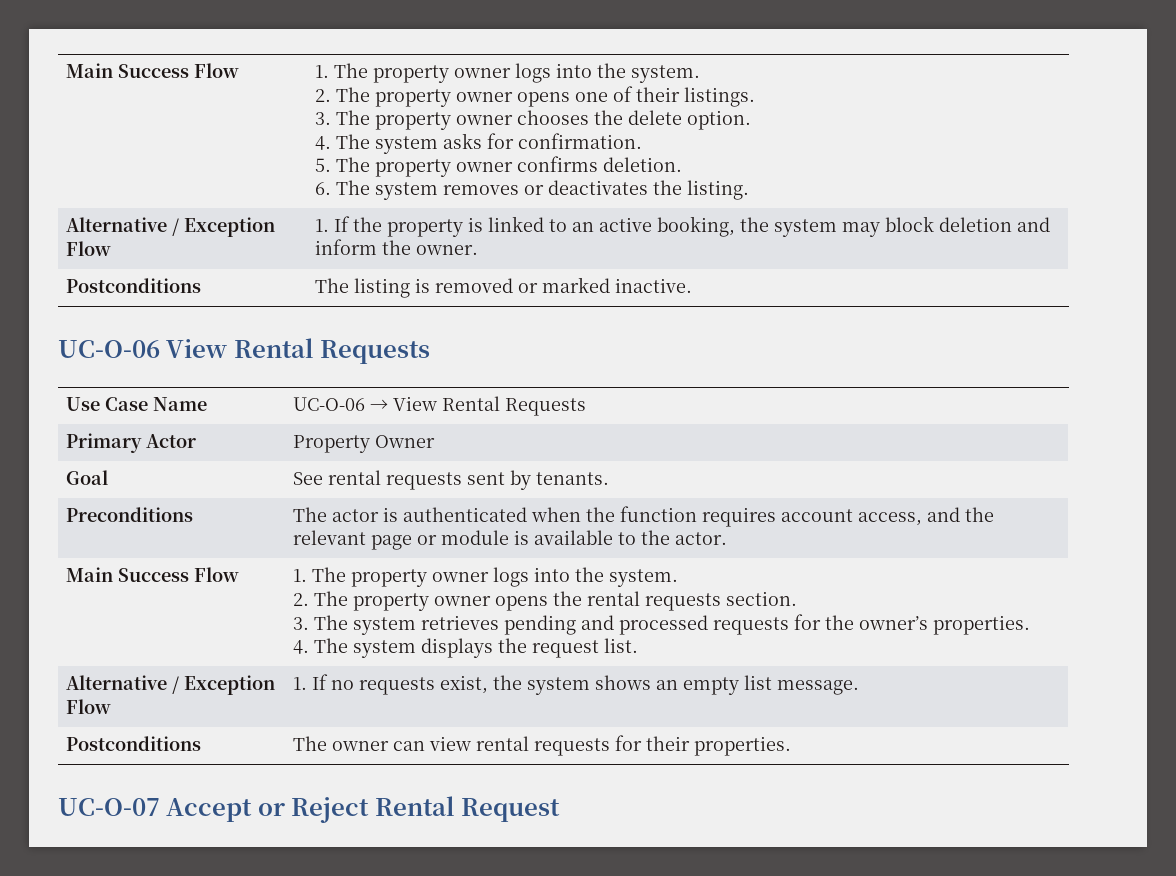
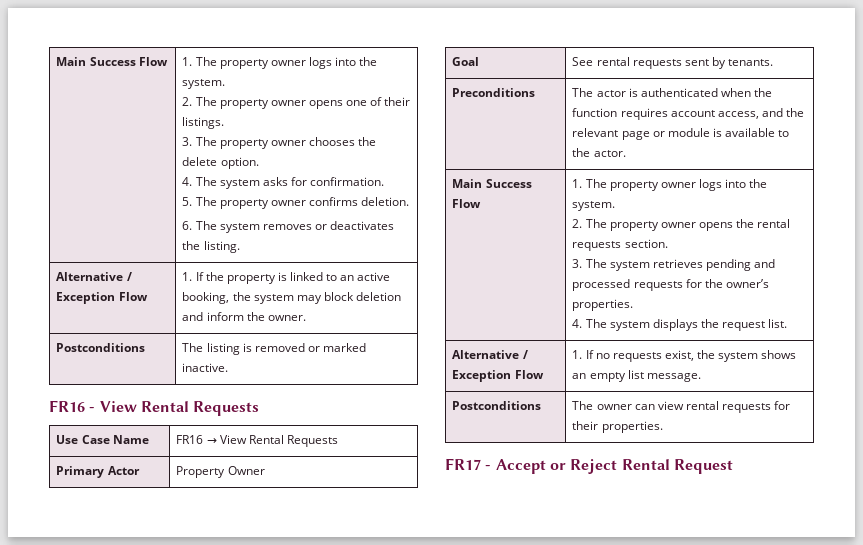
[58,340,160,358] UC-O-06 -> [49,400,96,412] FR16 -
[292,397,365,411] UC-O-06 -> [176,435,204,444] FR16
[58,798,160,816] UC-O-07 -> [445,458,492,470] FR17 -

